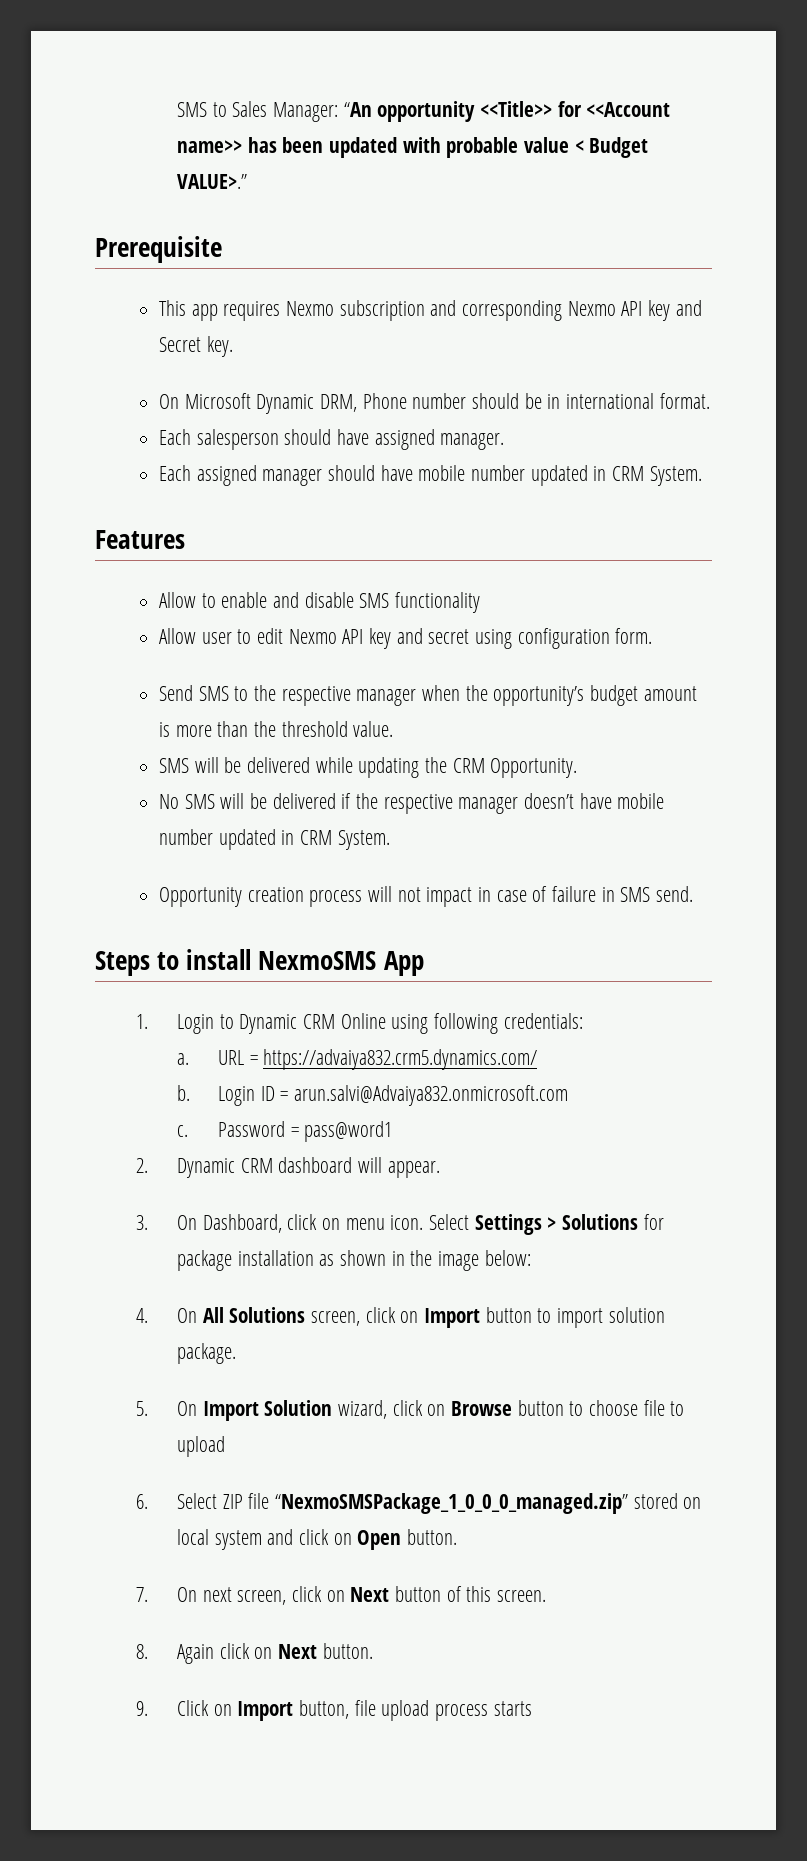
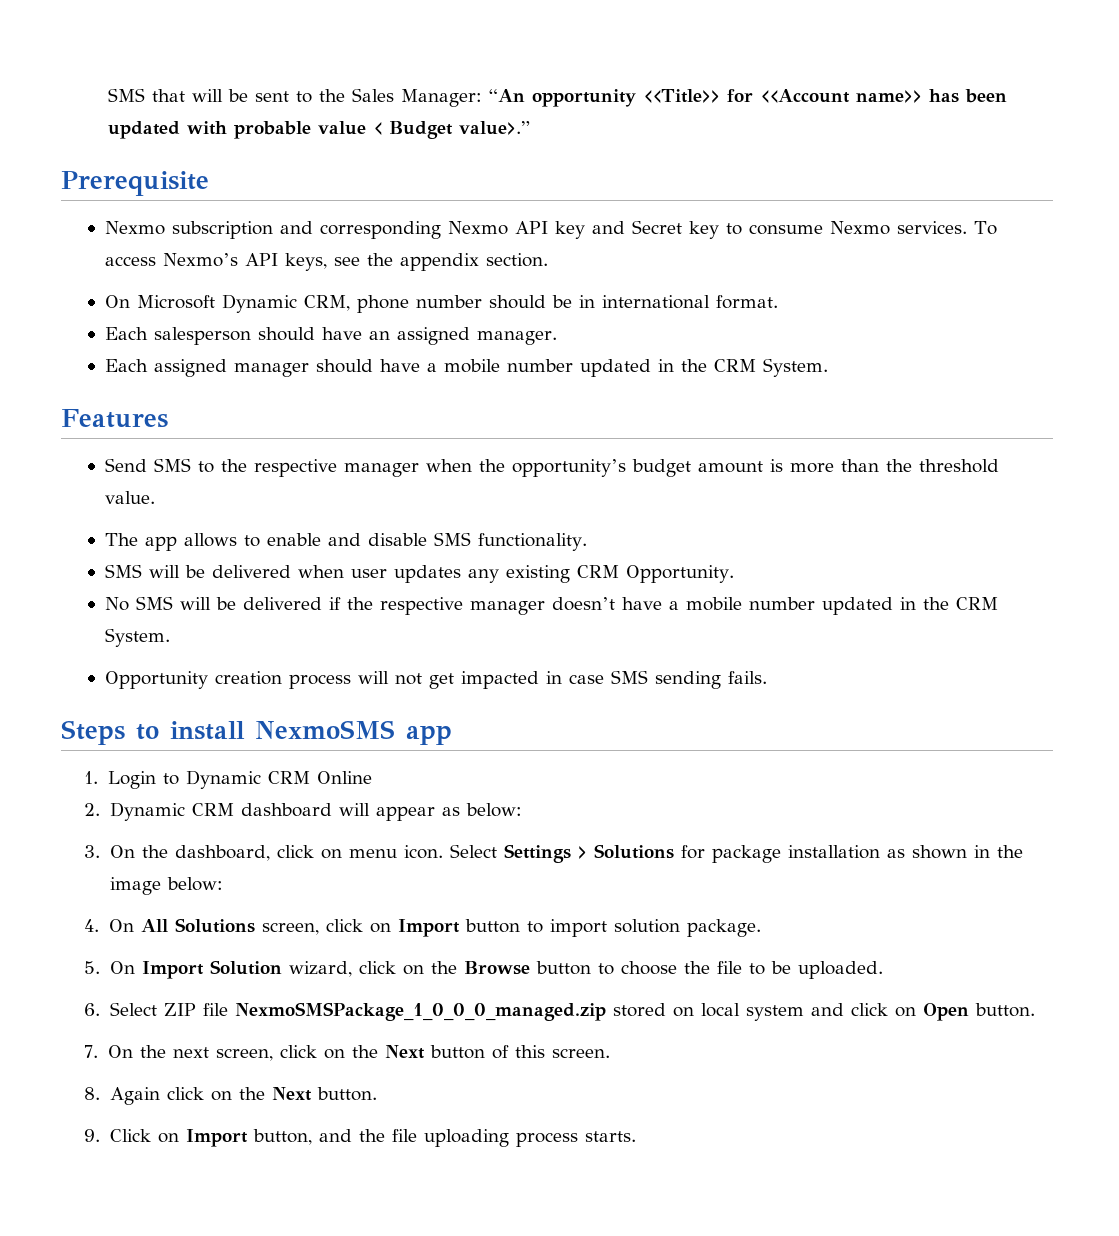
[177,102,227,117] SMS to -> [107,88,345,103] SMS that will be sent to the
[177,174,248,189] VALUE>.” -> [458,121,530,135] value>.”
[159,300,281,321] This app requires -> (209, 183) none
[206,336,233,357] key. -> [689,221,998,239] [105,253,549,271] key to consume Nexmo services. To access Nexmo’s API keys, see the appendix section.
[320,393,407,412] DRM, Phone -> [304,295,410,313] CRM, phone
(370, 437) none -> [369,331,391,340] an
[418,465,607,486] mobile number updated in -> [427,359,708,377] a mobile number updated in the
[159,592,481,613] [159,628,653,649] // Allow to enable and disable SMS functionality // Allow user to edit Nexmo API key and secret using configuration form. -> (168, 418) none
[159,757,448,778] // SMS will be delivered while updating the -> [105,532,588,551] [105,564,571,583] // The app allows to enable and disable SMS functionality. // SMS will be delivered when user updates any existing
[617,793,665,809] [159,829,295,850] mobile number updated in -> [669,597,950,615] a mobile number updated in the
[426,886,694,907] impact in case of failure in SMS send. -> [429,670,768,689] get impacted in case SMS sending fails.
[383,951,424,976] App -> [406,725,452,745] app
[391,1013,583,1034] [177,1049,538,1070] [177,1085,569,1106] [177,1121,393,1142] using following credentials: // a. URL = https://advaiya832.crm5.dynamics.com/ // b. Login ID = arun.salvi@Advaiya832.onmicrosoft.com // c. Password = pass@word1 -> (372, 777) none
[387,1161,440,1178] appear. -> [375,803,522,821] appear as below:
[202,1214,282,1233] Dashboard, -> [141,845,270,861] the dashboard,
(446, 1410) none -> [430,961,457,974] the
(639, 1408) none -> [683,961,710,974] the
[177,1436,226,1457] upload -> [770,961,883,979] be uploaded.
[275,1493,629,1514] “NexmoSMSPackage_1_0_0_0_managed.zip” -> [234,1002,606,1021] NexmoSMSPackage_1_0_0_0_managed.zip
(198, 1594) none -> [139,1045,166,1058] the
(345, 1596) none -> [351,1045,378,1058] the
(273, 1653) none -> [238,1087,265,1100] the
[354,1700,532,1721] file upload process starts -> [318,1129,636,1147] and the file uploading process starts.

